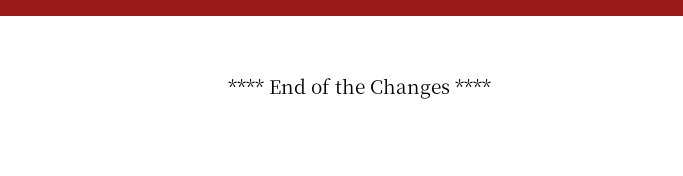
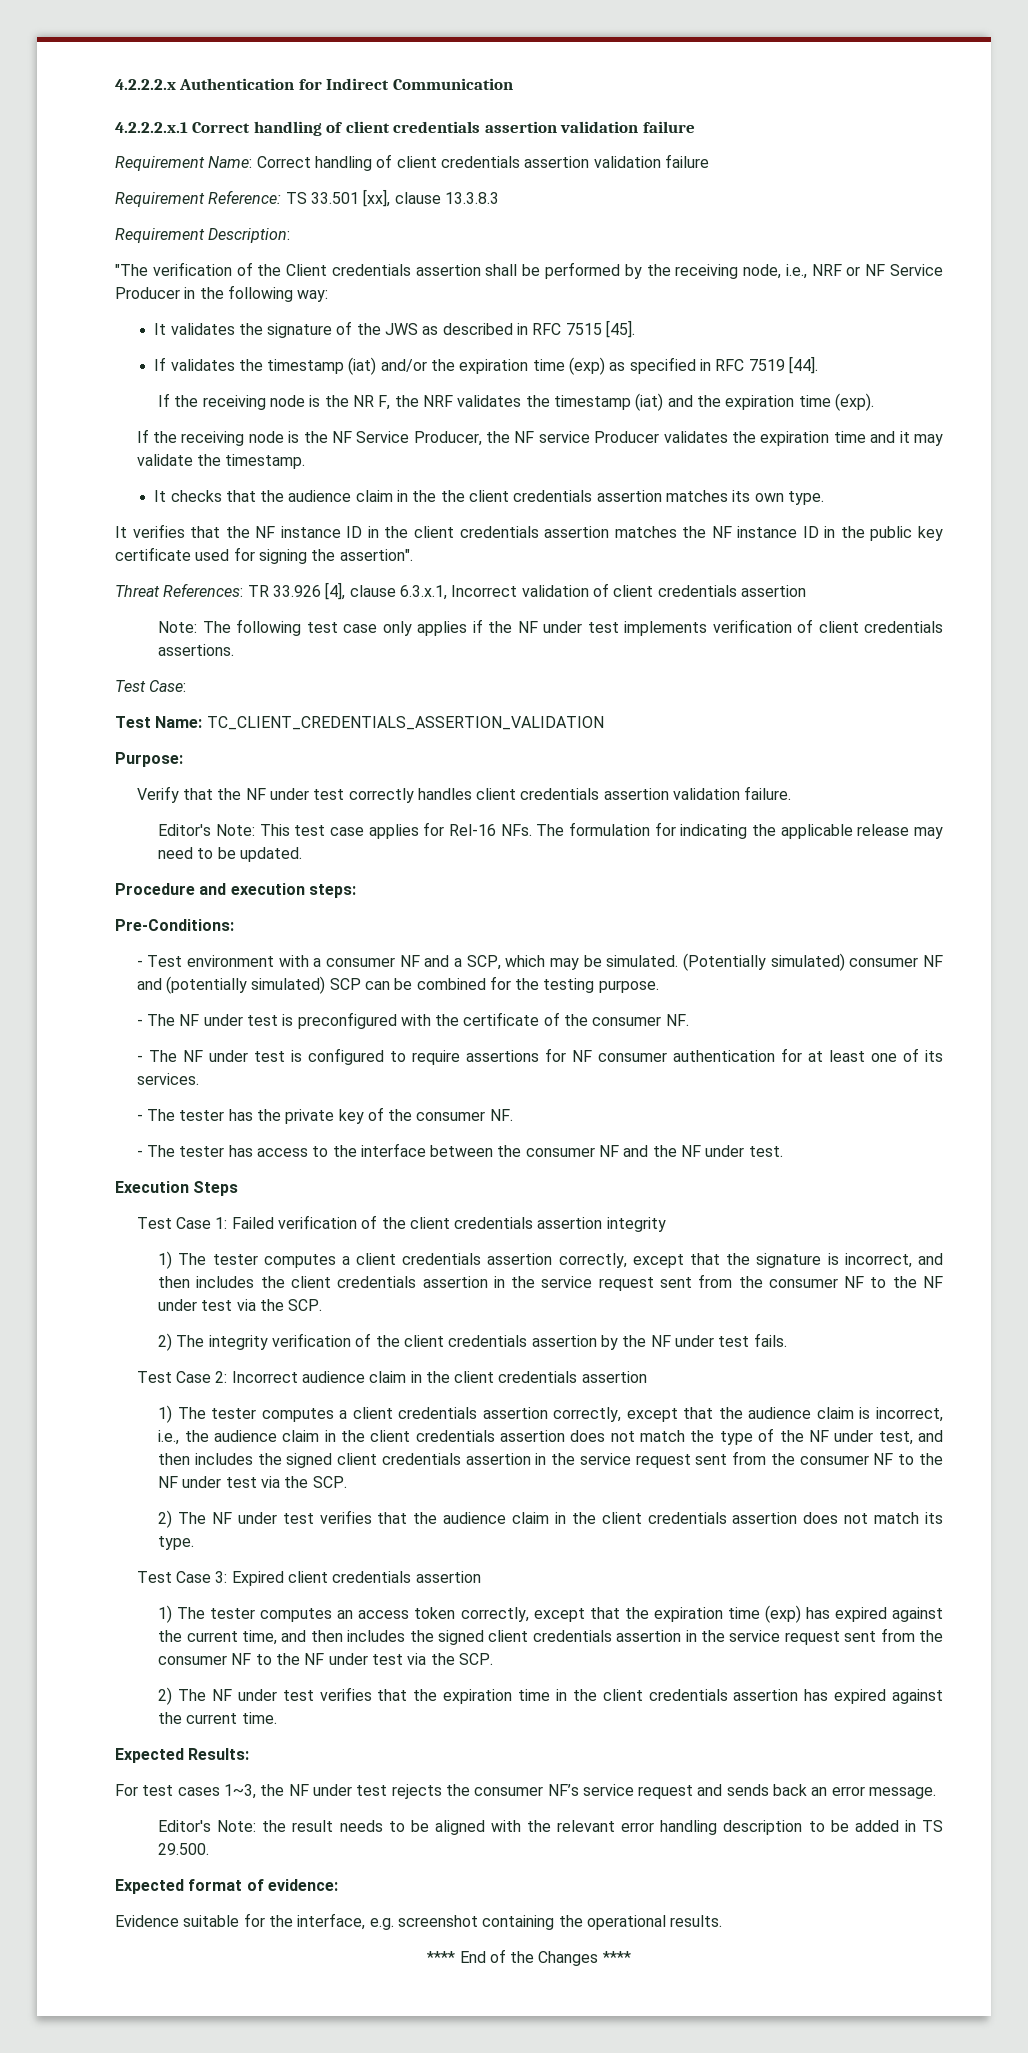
(228, 86) none -> [115,78,513,90] [115,121,695,136] [115,154,709,171] [115,189,499,207] [115,228,291,243] [115,262,944,279] [115,285,329,302] [154,320,636,338] [154,356,818,375] [158,393,874,411] [136,429,943,446] [136,454,306,469] [154,490,824,505] [115,524,943,541] [115,547,413,564] [115,582,806,600] [158,619,943,636] [158,644,235,656] [115,680,187,692] [115,716,604,730] [115,752,183,767] [136,786,792,803] [158,822,943,839] [158,847,303,862] [115,883,356,898] [115,919,234,931] [136,953,943,971] [136,976,659,994] [136,1012,689,1029] [136,1048,944,1065] [136,1073,199,1085] [136,1107,513,1124] [136,1143,783,1157] [115,1181,239,1196] [136,1215,666,1232] [158,1251,944,1269] [158,1274,944,1291] [158,1299,323,1311] [158,1333,787,1351] [136,1371,647,1383] [158,1405,943,1423] [158,1428,943,1445] [158,1451,944,1468] [158,1476,347,1488] [158,1510,943,1528] [158,1536,195,1550] [136,1571,481,1586] [158,1605,943,1623] [158,1628,944,1645] [158,1653,494,1665] [158,1687,944,1705] [158,1712,277,1724] [115,1748,250,1763] [115,1784,937,1799] [158,1820,944,1835] [158,1843,210,1855] [115,1879,338,1894] [115,1913,723,1930] 4.2.2.2.x Authentication for Indirect Communication // 4.2.2.2.x.1 Correct handling of client credentials assertion validation failure // Requirement Name: Correct handling of client credentials assertion validation failure // Requirement Reference: TS 33.501 [xx], clause 13.3.8.3 // Requirement Description: // "The verification of the Client credentials assertion shall be performed by the receiving node, i.e., NRF or NF Service Producer in the following way: // It validates the signature of the JWS as described in RFC 7515 [45]. // If validates the timestamp (iat) and/or the expiration time (exp) as specified in RFC 7519 [44]. // If the receiving node is the NR F, the NRF validates the timestamp (iat) and the expiration time (exp). // If the receiving node is the NF Service Producer, the NF service Producer validates the expiration time and it may validate the timestamp. // It checks that the audience claim in the the client credentials assertion matches its own type. // It verifies that the NF instance ID in the client credentials assertion matches the NF instance ID in the public key certificate used for signing the assertion". // Threat References: TR 33.926 [4], clause 6.3.x.1, Incorrect validation of client credentials assertion // Note: The following test case only applies if the NF under test implements verification of client credentials assertions. // Test Case: // Test Name: TC_CLIENT_CREDENTIALS_ASSERTION_VALIDATION // Purpose: // Verify that the NF under test correctly handles client credentials assertion validation failure. // Editor's Note: This test case applies for Rel-16 NFs. The formulation for indicating the applicable release may need to be updated. // Procedure and execution steps: // Pre-Conditions: // - Test environment with a consumer NF and a SCP, which may be simulated. (Potentially simulated) consumer NF and (potentially simulated) SCP can be combined for the testing purpose. // - The NF under test is preconfigured with the certificate of the consumer NF. // - The NF under test is configured to require assertions for NF consumer authentication for at least one of its services. // - The tester has the private key of the consumer NF. // - The tester has access to the interface between the consumer NF and the NF under test. // Execution Steps // Test Case 1: Failed verification of the client credentials assertion integrity // 1) The tester computes a client credentials assertion correctly, except that the signature is incorrect, and then includes the client credentials assertion in the service request sent from the consumer NF to the NF under test via the SCP. // 2) The integrity verification of the client credentials assertion by the NF under test fails. // Test Case 2: Incorrect audience claim in the client credentials assertion // 1) The tester computes a client credentials assertion correctly, except that the audience claim is incorrect, i.e., the audience claim in the client credentials assertion does not match the type of the NF under test, and then includes the signed client credentials assertion in the service request sent from the consumer NF to the NF under test via the SCP. // 2) The NF under test verifies that the audience claim in the client credentials assertion does not match its type. // Test Case 3: Expired client credentials assertion // 1) The tester computes an access token correctly, except that the expiration time (exp) has expired against the current time, and then includes the signed client credentials assertion in the service request sent from the consumer NF to the NF under test via the SCP. // 2) The NF under test verifies that the expiration time in the client credentials assertion has expired against the current time. // Expected Results: // For test cases 1~3, the NF under test rejects the consumer NF’s service request and sends back an error message. // Editor's Note: the result needs to be aligned with the relevant error handling description to be added in TS 29.500. // Expected format of evidence: // Evidence suitable for the interface, e.g. screenshot containing the operational results. //

